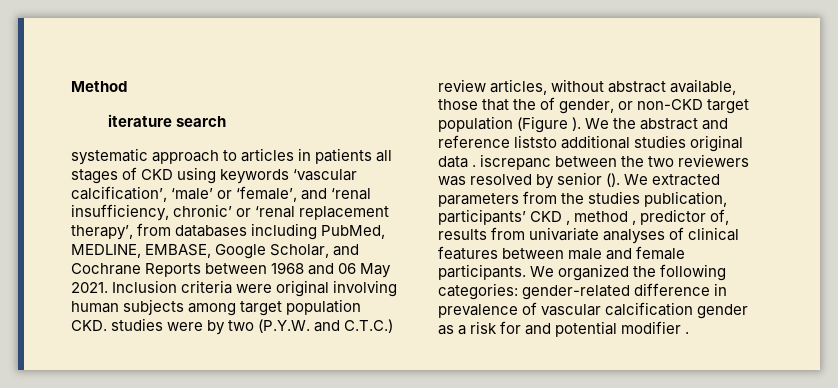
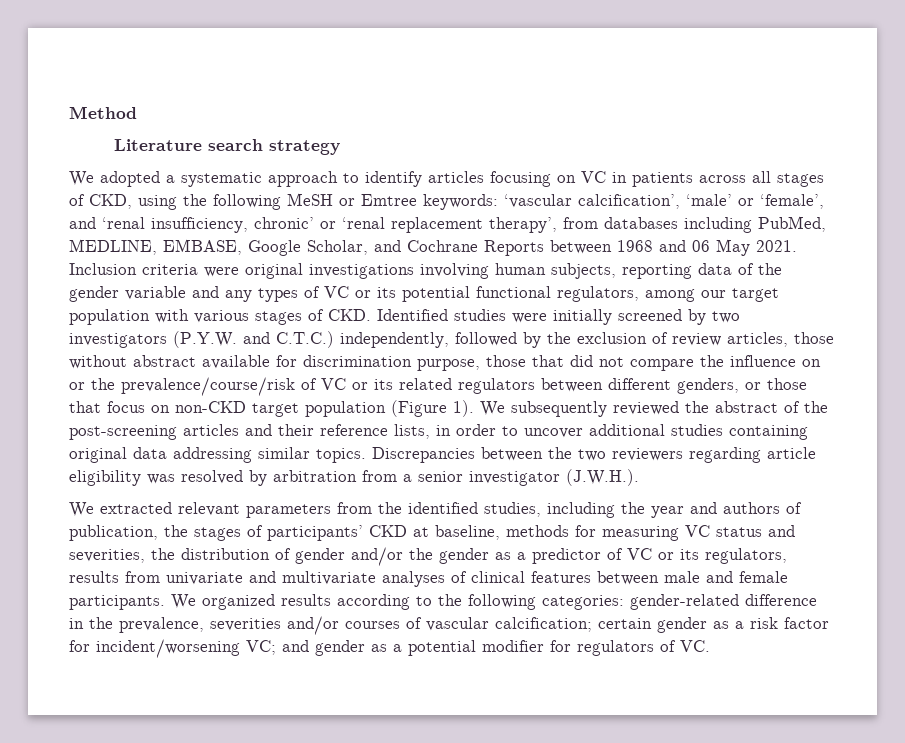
[108,114,173,127] iterature -> [113,139,202,151] Literature
[71,148,295,165] // systematic approach to articles -> [268,140,340,155] [69,171,606,187] strategy // We adopted a systematic approach to identify articles focusing on VC
(373, 156) none -> [699,175,746,183] across
[141,167,290,184] CKD using keywords -> [89,193,498,210] CKD, using the following MeSH or Emtree keywords:
(330, 288) none -> [309,264,414,279] investigations
[123,299,362,316] [71,318,204,331] subjects among target population CKD. studies were -> [551,263,782,279] [69,286,779,302] [69,309,682,325] subjects, reporting data of the gender variable and any types of VC or its potential functional regulators, among our target population with various stages of CKD. Identified studies were initially screened
(255, 325) none -> [69,333,167,348] investigators
(394, 326) none -> [340,332,668,348] independently, followed by the exclusion of
(548, 87) none -> [794,332,834,344] those
[670,79,737,95] [438,97,750,114] [438,116,729,133] [438,135,558,148] available, those that the of gender, or non-CKD target population (Figure ). We the abstract and reference liststo -> [202,355,821,371] [69,377,807,396] [69,400,828,417] [69,424,583,440] available for discrimination purpose, those that did not compare the influence on or the prevalence/course/risk of VC or its related regulators between different genders, or those that focus on non-CKD target population (Figure 1). We subsequently reviewed the abstract of the post-screening articles and their reference lists, in order to uncover
(687, 141) none -> [729,425,808,440] containing
[472,154,750,170] [438,172,621,189] . iscrepanc between the two reviewers was resolved by senior (). -> [173,447,816,463] [69,469,639,486] addressing similar topics. Discrepancies between the two reviewers regarding article eligibility was resolved by arbitration from a senior investigator (J.W.H.). //
(721, 180) none -> [178,502,240,516] relevant
[588,191,728,207] [438,209,730,225] studies publication, participants’ CKD , method , predictor of, -> [408,502,802,518] [69,525,795,541] [69,547,787,566] identified studies, including the year and authors of publication, the stages of participants’ CKD at baseline, methods for measuring VC status and severities, the distribution of gender and/or the gender as a predictor of VC or its regulators,
(600, 234) none -> [249,571,376,585] and multivariate
(630, 272) none -> [281,594,432,610] results according to
[438,302,749,319] [438,321,690,337] prevalence of vascular calcification gender as a risk for and potential modifier . -> [89,616,829,635] [69,639,710,658] the prevalence, severities and/or courses of vascular calcification; certain gender as a risk factor for incident/worsening VC; and gender as a potential modifier for regulators of VC.

